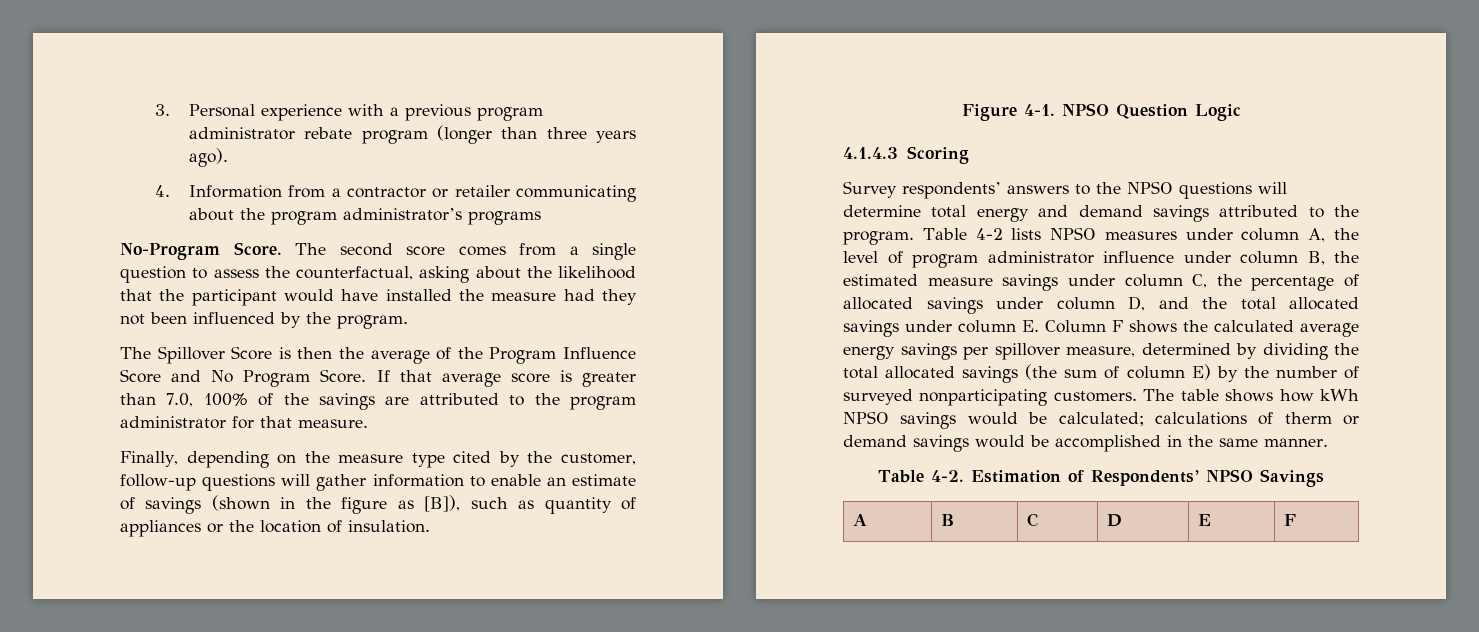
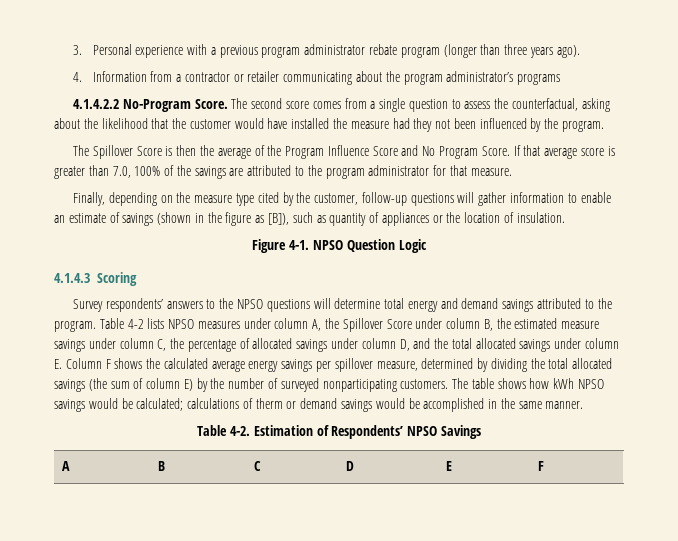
(542, 218) none -> [73,99,120,109] 4.1.4.2.2
[191,289,277,306] participant -> [189,119,231,129] customer
[843,251,1174,268] level of program administrator influence -> [342,318,412,332] Spillover Score

